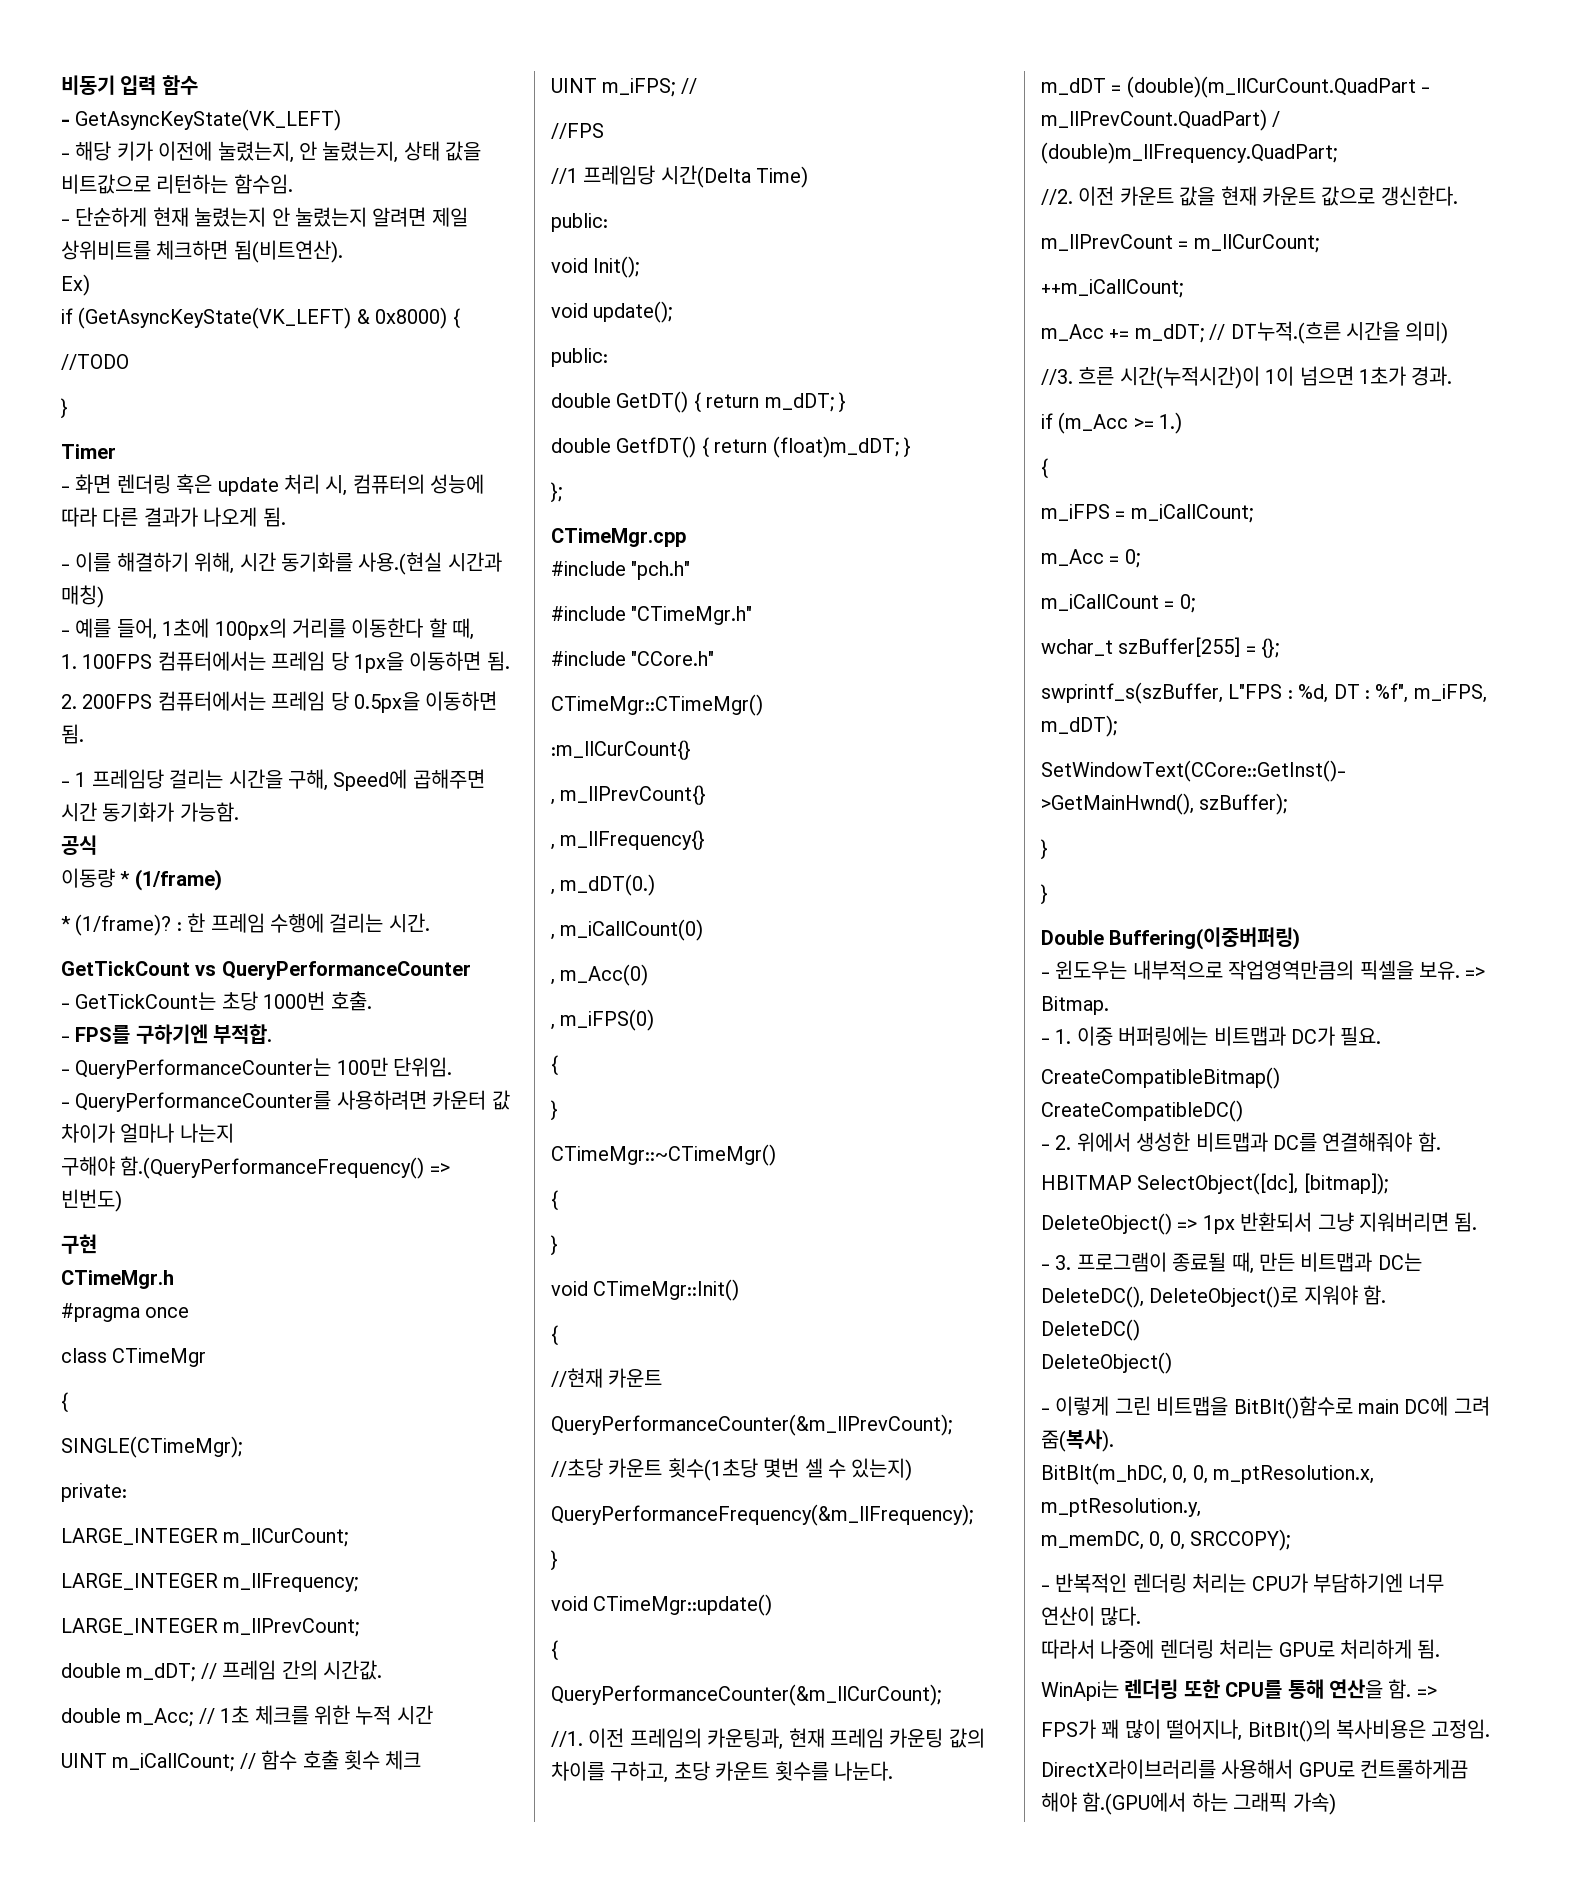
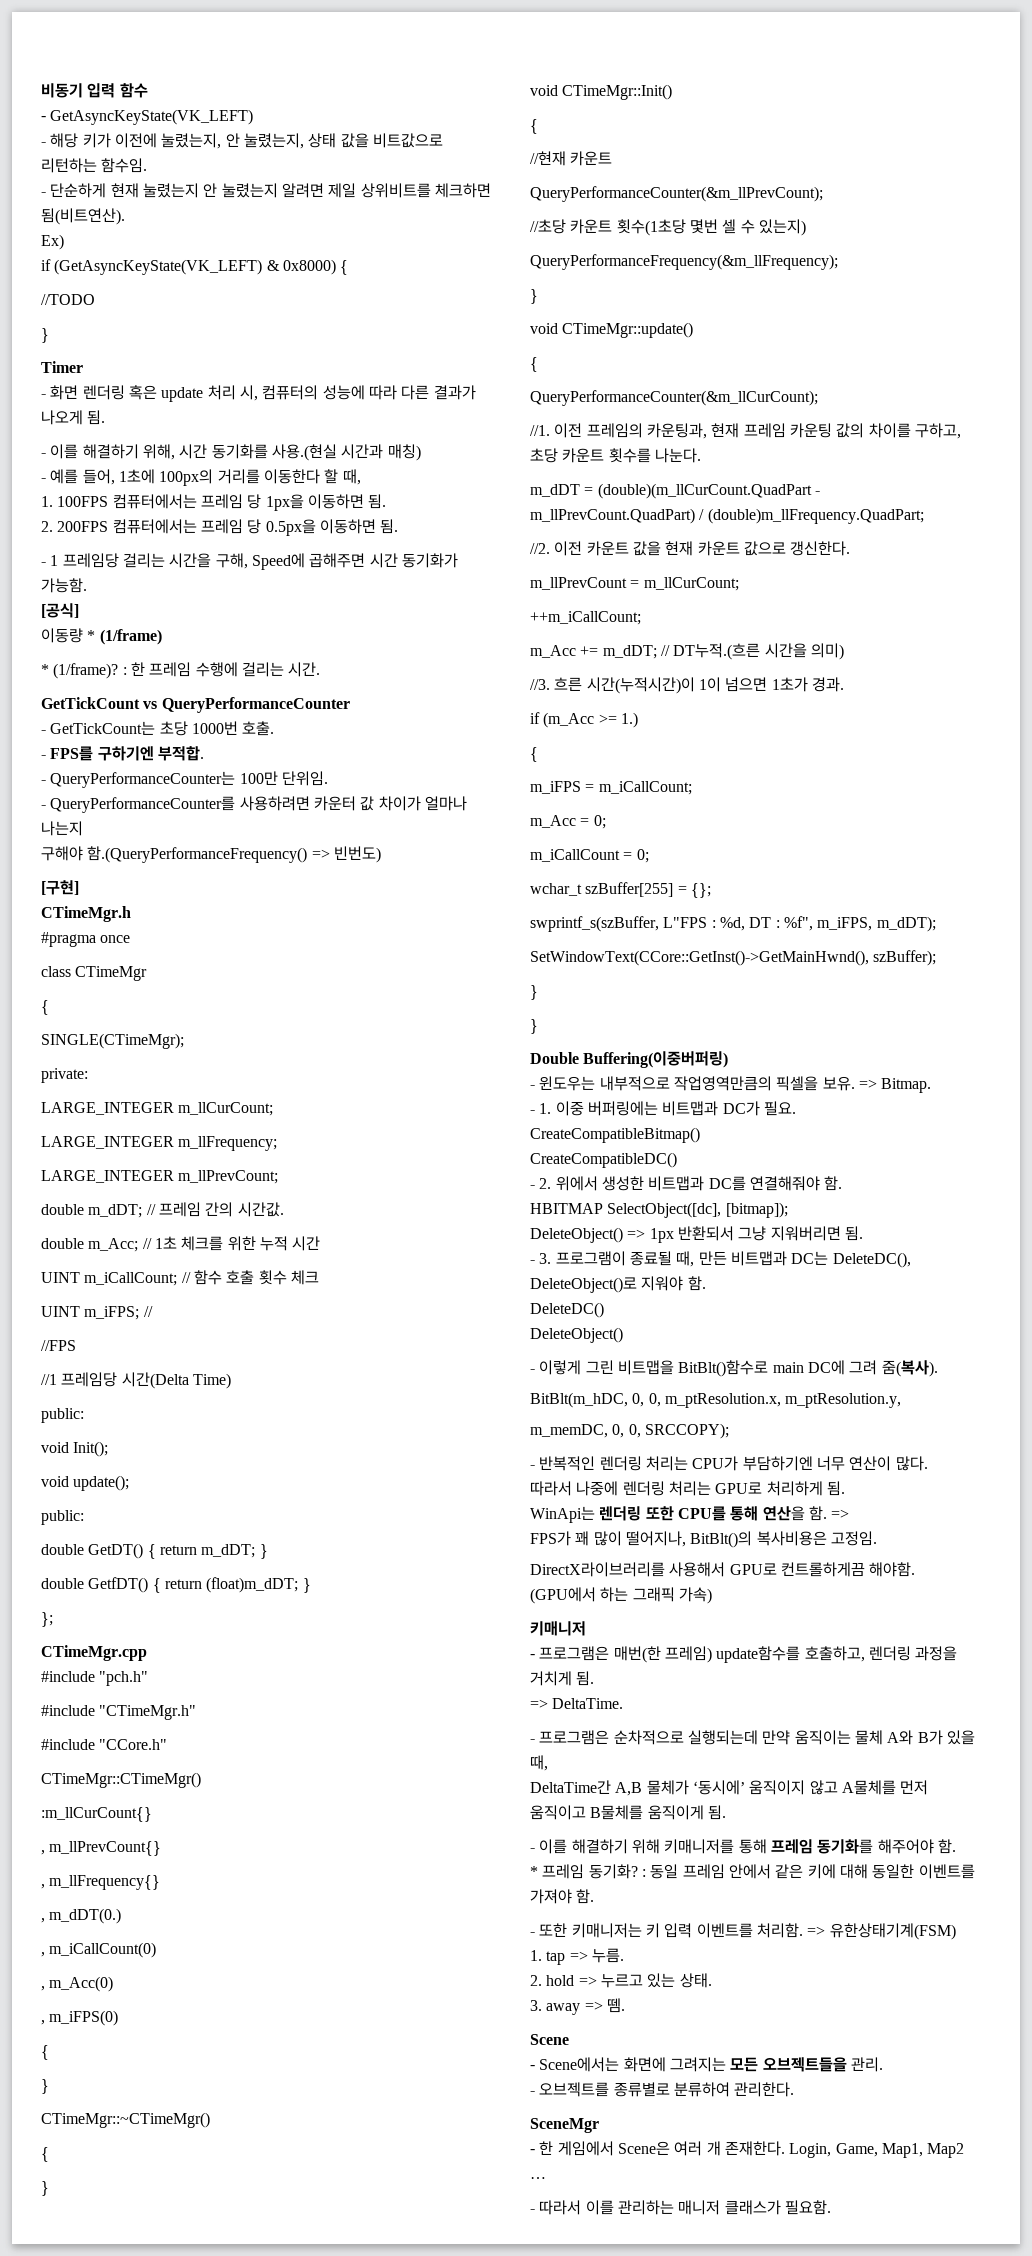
[61,835,97,855] 공식 -> [41,603,79,618] [공식]
[61,1234,97,1254] 구현 -> [41,880,79,895] [구현]
[1041,1792,1187,1815] 해야 함.(GPU에서 -> [869,1562,916,1577] [530,1587,596,1604] 해야함. (GPU에서
(1336, 1803) none -> [530,1621,586,1636] [530,1646,958,1663] [530,1671,595,1686] [530,1698,624,1709] [530,1730,975,1745] [530,1755,548,1771] [530,1780,929,1796] [530,1805,726,1820] [530,1839,956,1854] [530,1864,975,1879] [530,1889,595,1904] [530,1923,956,1940] [530,1948,624,1965] [530,1973,712,1988] [530,1998,625,2015] [530,2034,569,2045] [530,2057,883,2072] [530,2082,795,2097] [530,2118,599,2133] [530,2141,965,2158] [530,2177,546,2179] [530,2200,831,2215] // 키매니저 // - 프로그램은 매번(한 프레임) update함수를 호출하고, 렌더링 과정을 거치게 됨. // => DeltaTime. // - 프로그램은 순차적으로 실행되는데 만약 움직이는 물체 A와 B가 있을 때, // DeltaTime간 A,B 물체가 ‘동시에’ 움직이지 않고 A물체를 먼저 움직이고 B물체를 움직이게 됨. // - 이를 해결하기 위해 키매니저를 통해 프레임 동기화를 해주어야 함. // * 프레임 동기화? : 동일 프레임 안에서 같은 키에 대해 동일한 이벤트를 가져야 함. // - 또한 키매니저는 키 입력 이벤트를 처리함. => 유한상태기계(FSM) // 1. tap => 누름. // 2. hold => 누르고 있는 상태. // 3. away => 뗌. // Scene // - Scene에서는 화면에 그려지는 모든 오브젝트들을 관리. // - 오브젝트를 종류별로 분류하여 관리한다. // SceneMgr // - 한 게임에서 Scene은 여러 개 존재한다. Login, Game, Map1, Map2 … // - 따라서 이를 관리하는 매니저 클래스가 필요함.

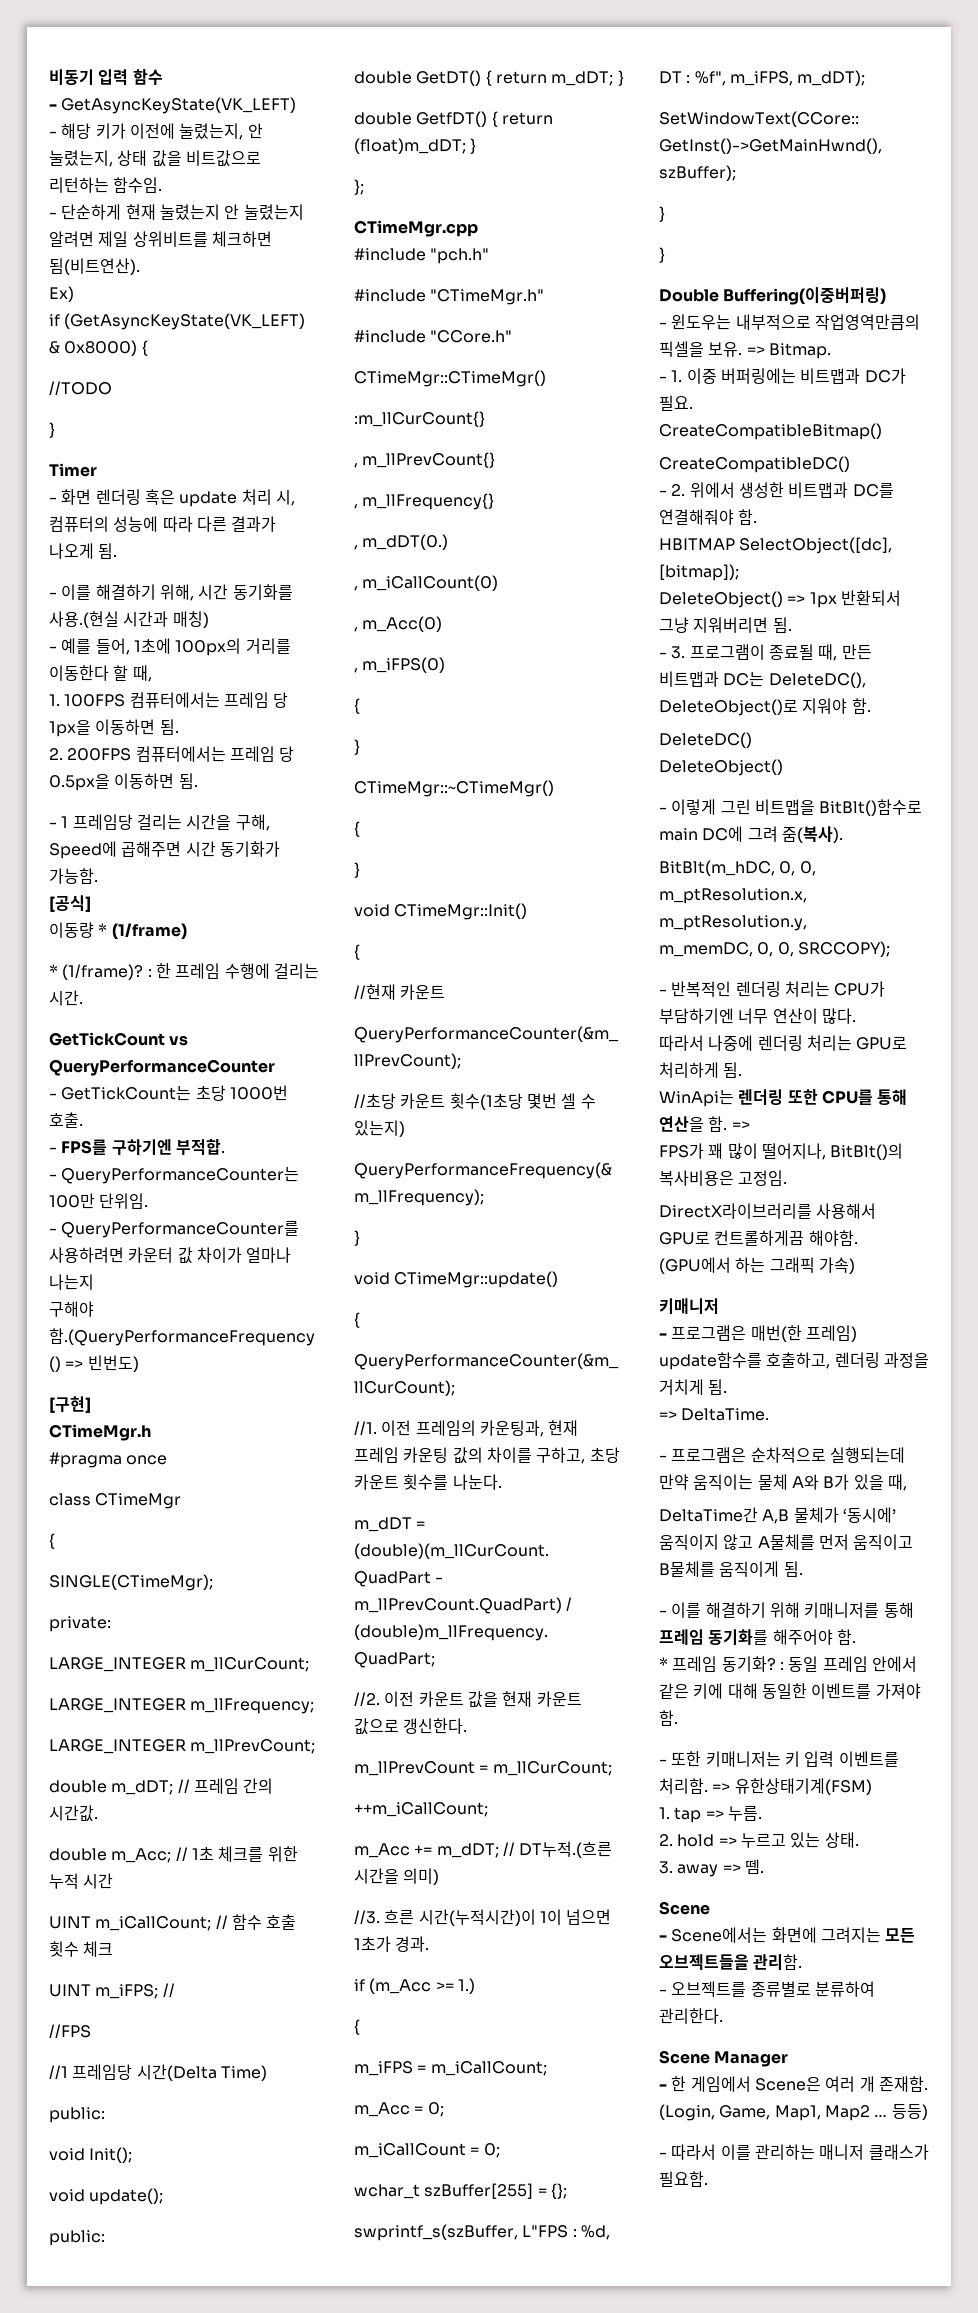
[850,2057,883,2072] 관리. -> [753,1954,803,1970] 관리함.
[530,2118,599,2133] SceneMgr -> [659,2050,789,2067] Scene Manager
[724,2141,832,2158] 존재한다. Login, -> [878,2076,928,2092] [659,2104,715,2121] 존재함. (Login,
(546, 2178) none -> [891,2104,928,2120] 등등)

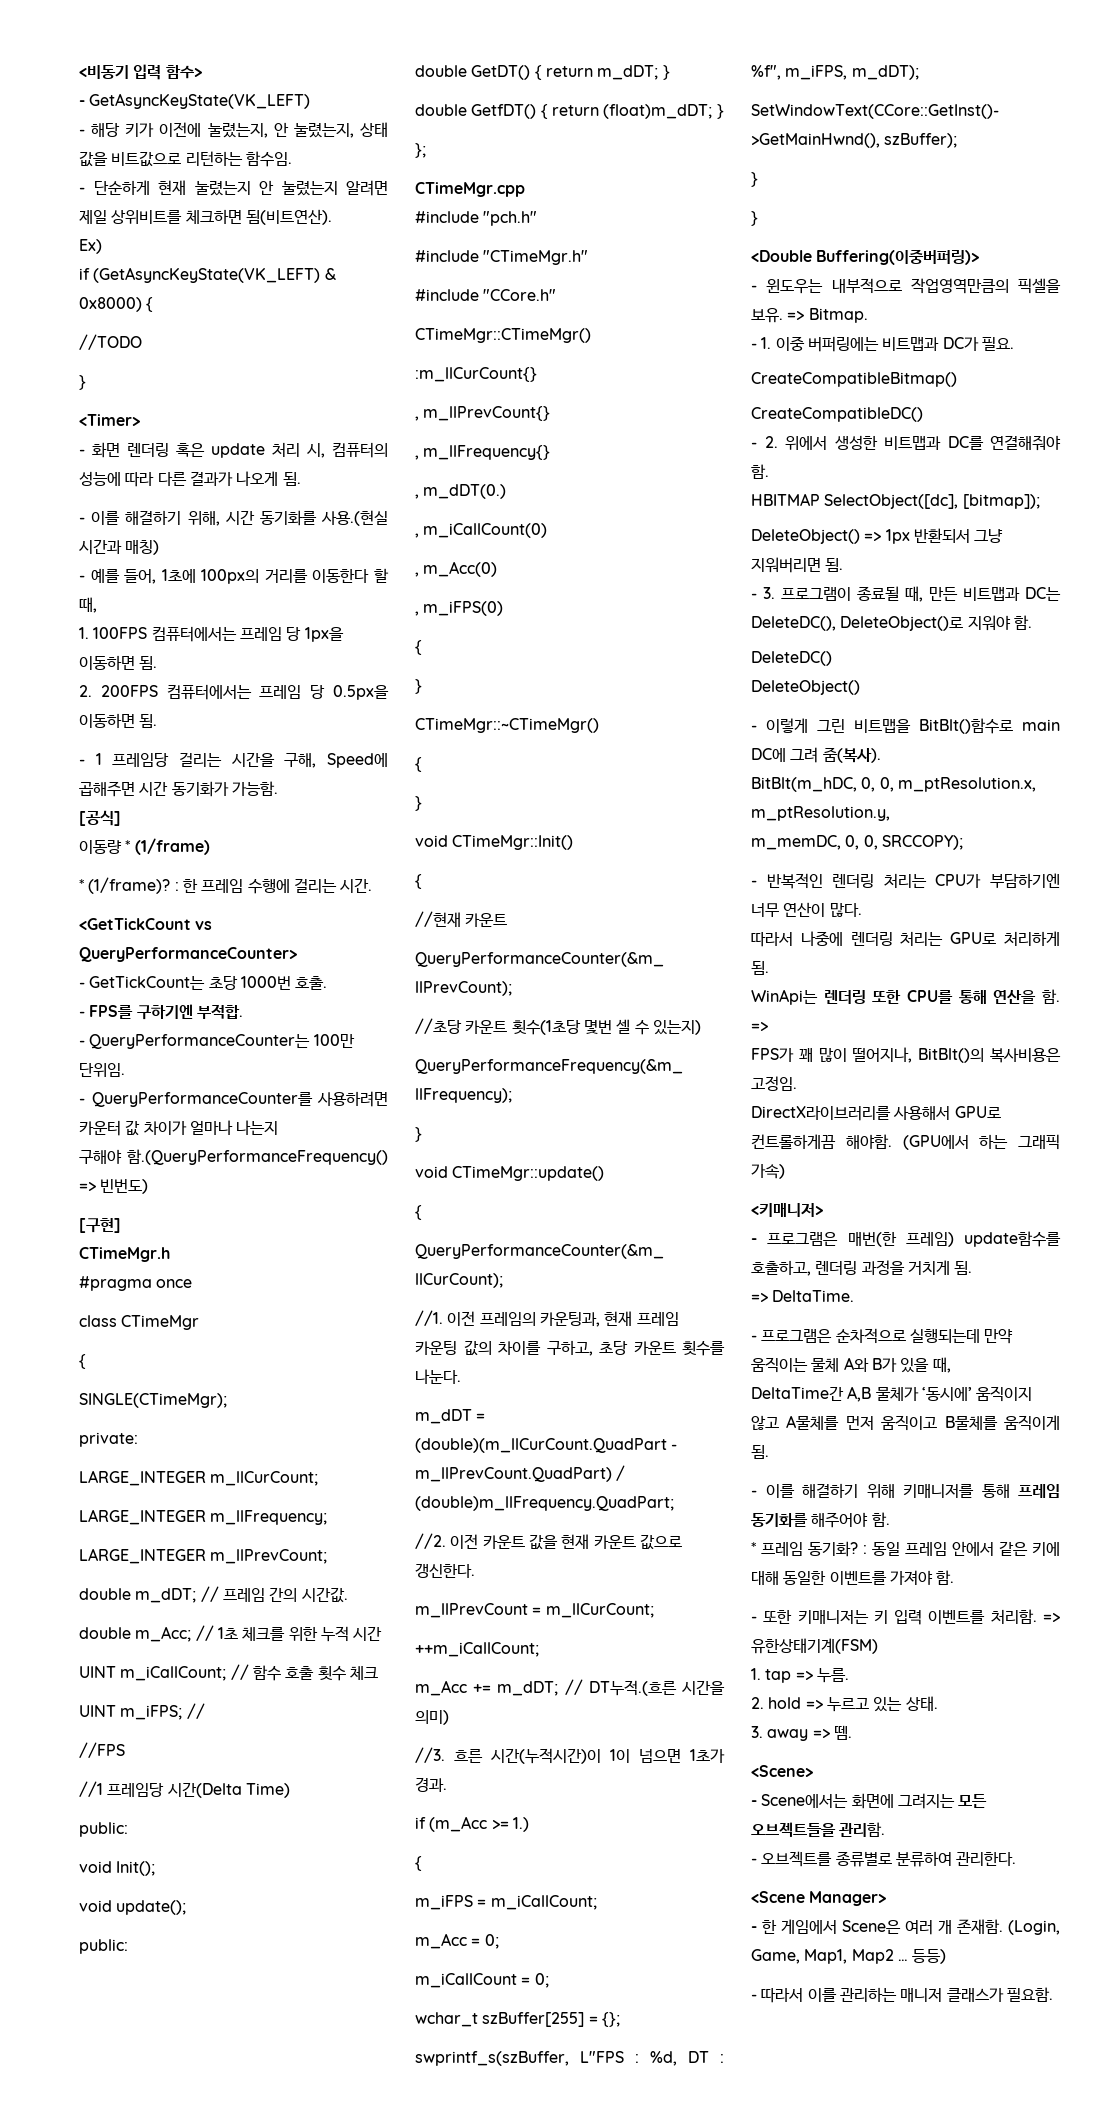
[49,69,163,86] 비동기 입력 함수 -> [79,64,202,80] <비동기 입력 함수>
[49,463,97,477] Timer -> [79,414,140,426] <Timer>
[49,1032,189,1046] [49,1059,275,1076] GetTickCount vs QueryPerformanceCounter -> [79,918,213,930] [79,947,297,962] <GetTickCount vs QueryPerformanceCounter>
[659,287,887,305] Double Buffering(이중버퍼링) -> [751,249,980,265] <Double Buffering(이중버퍼링)>
[659,1298,719,1315] 키매니저 -> [751,1203,823,1217] <키매니저>
[659,1901,710,1915] Scene -> [751,1765,813,1777] <Scene>
[659,2050,789,2067] Scene Manager -> [751,1891,887,1906] <Scene Manager>

